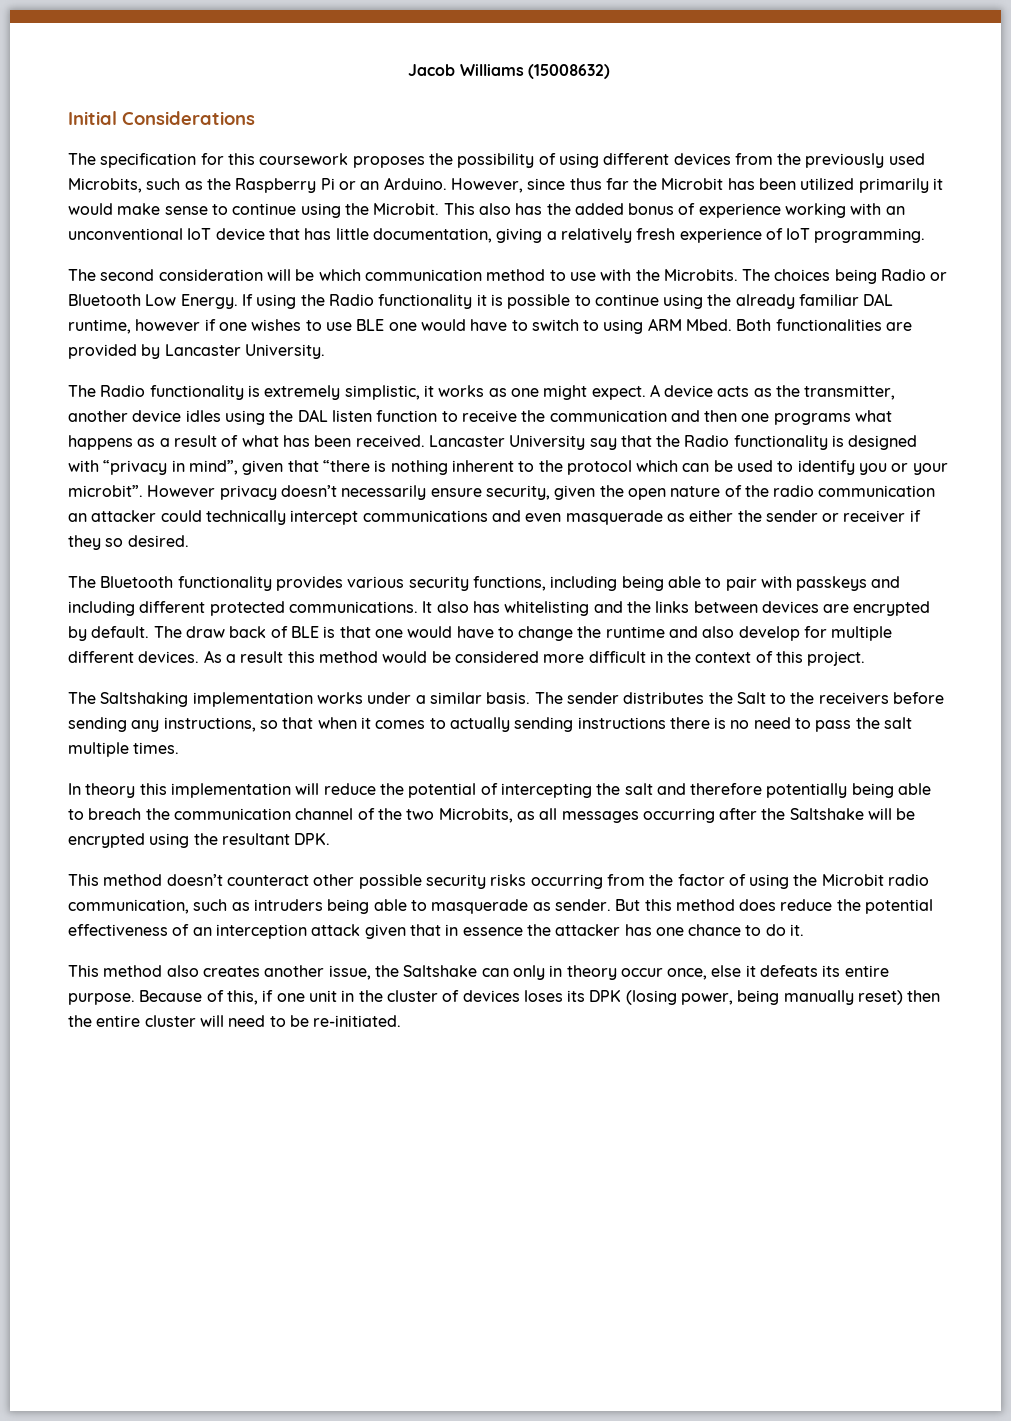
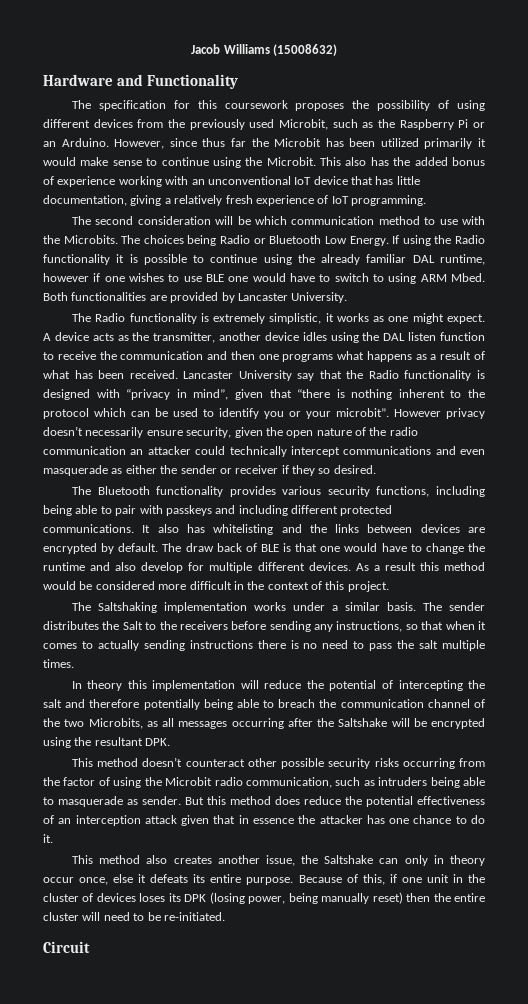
[68,111,255,125] Initial Considerations -> [43,74,239,89] Hardware and Functionality
[68,178,142,193] Microbits, -> [279,119,328,130] Microbit,
(402, 1021) none -> [43,941,90,953] // Circuit

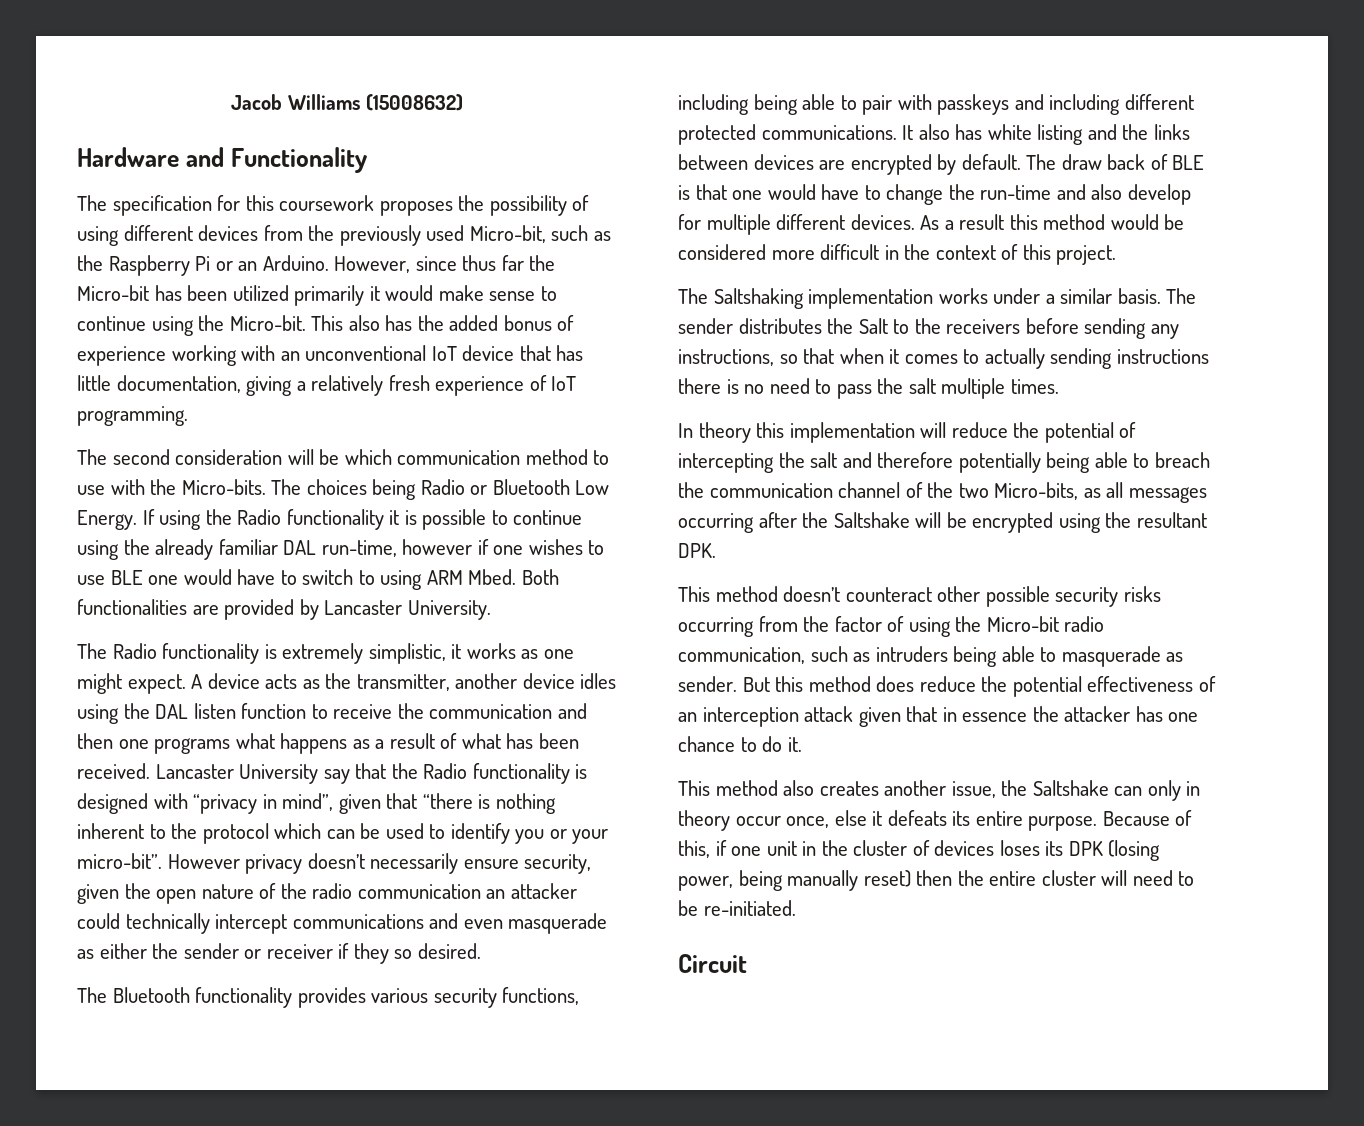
[279,119,328,130] Microbit, -> [469,225,546,243] Micro-bit,
[274,138,322,147] Microbit -> [77,285,149,301] Micro-bit
[266,157,316,166] Microbit. -> [229,315,306,331] Micro-bit.
[63,235,118,244] Microbits. -> [181,479,266,495] Micro-bits.
[440,254,485,265] runtime, -> [321,540,397,557] run-time,
[336,408,389,417] microbit”. -> [77,853,162,869] micro-bit”.
[213,524,274,535] whitelisting -> [987,124,1084,145] white listing
[43,562,85,571] runtime -> [980,185,1052,200] run-time
[88,718,143,729] Microbits, -> [994,482,1079,500] Micro-bits,
[165,777,213,786] Microbit -> [986,616,1059,632] Micro-bit

